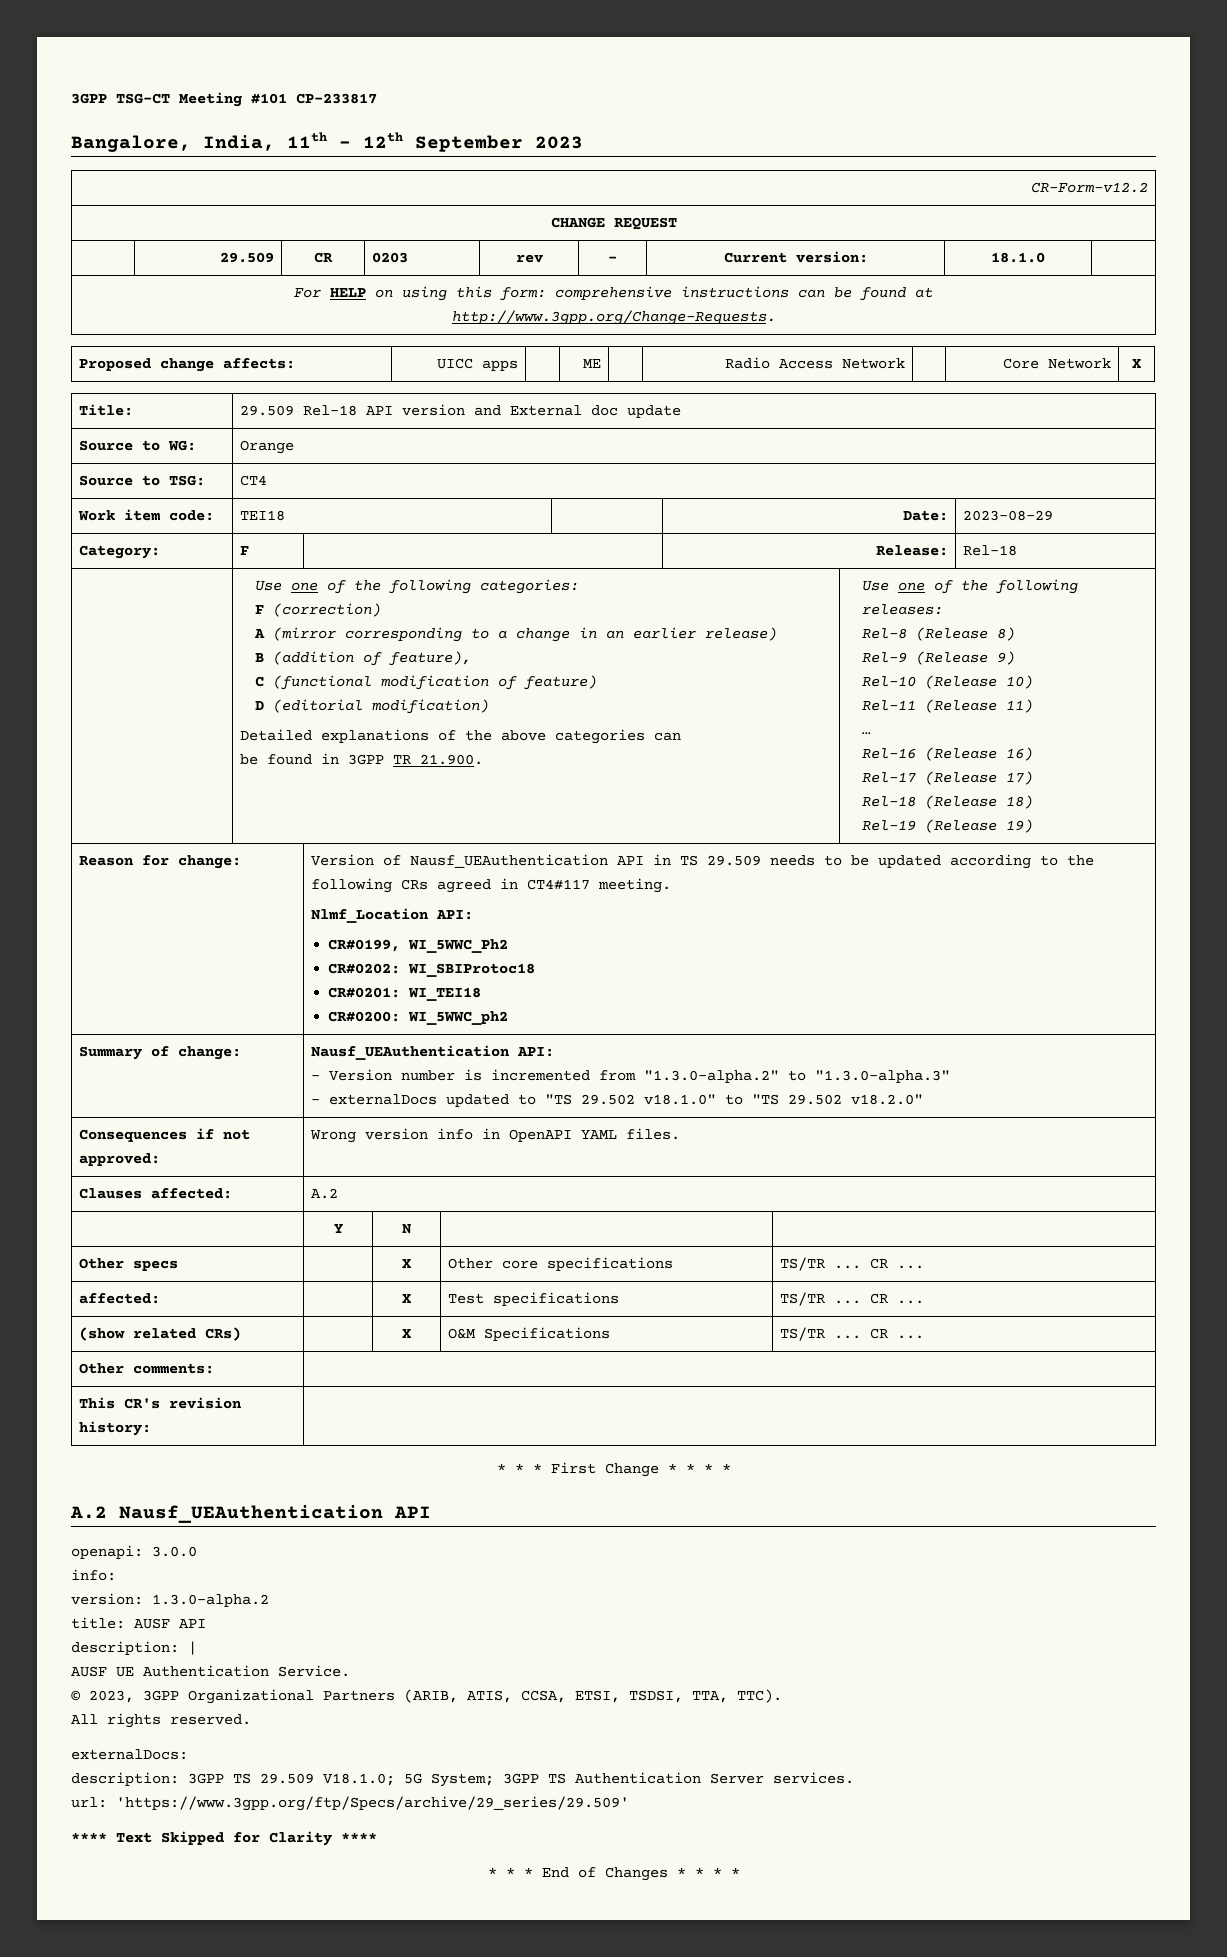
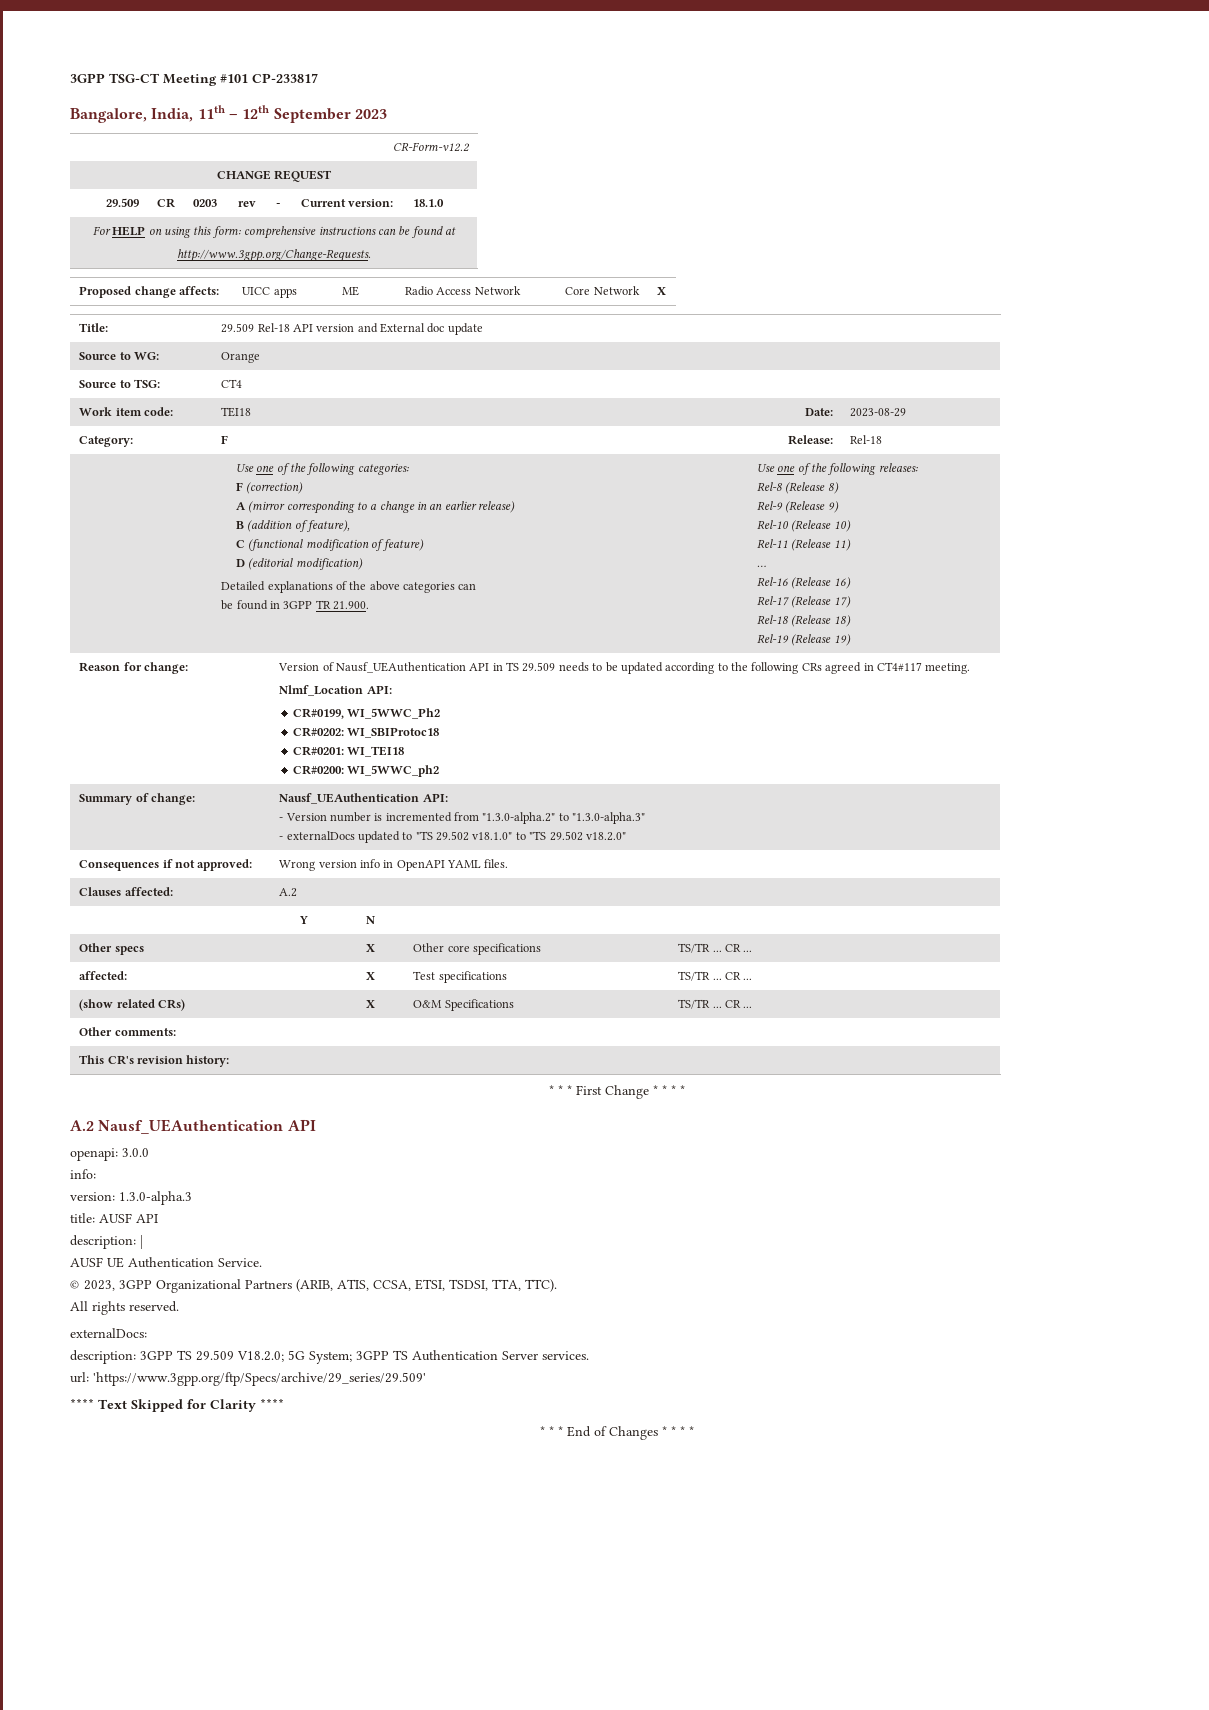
[152,1594,269,1607] 1.3.0-alpha.2 -> [119,1191,192,1205] 1.3.0-alpha.3
[323,1773,395,1786] V18.1.0; -> [237,1351,284,1362] V18.2.0;

